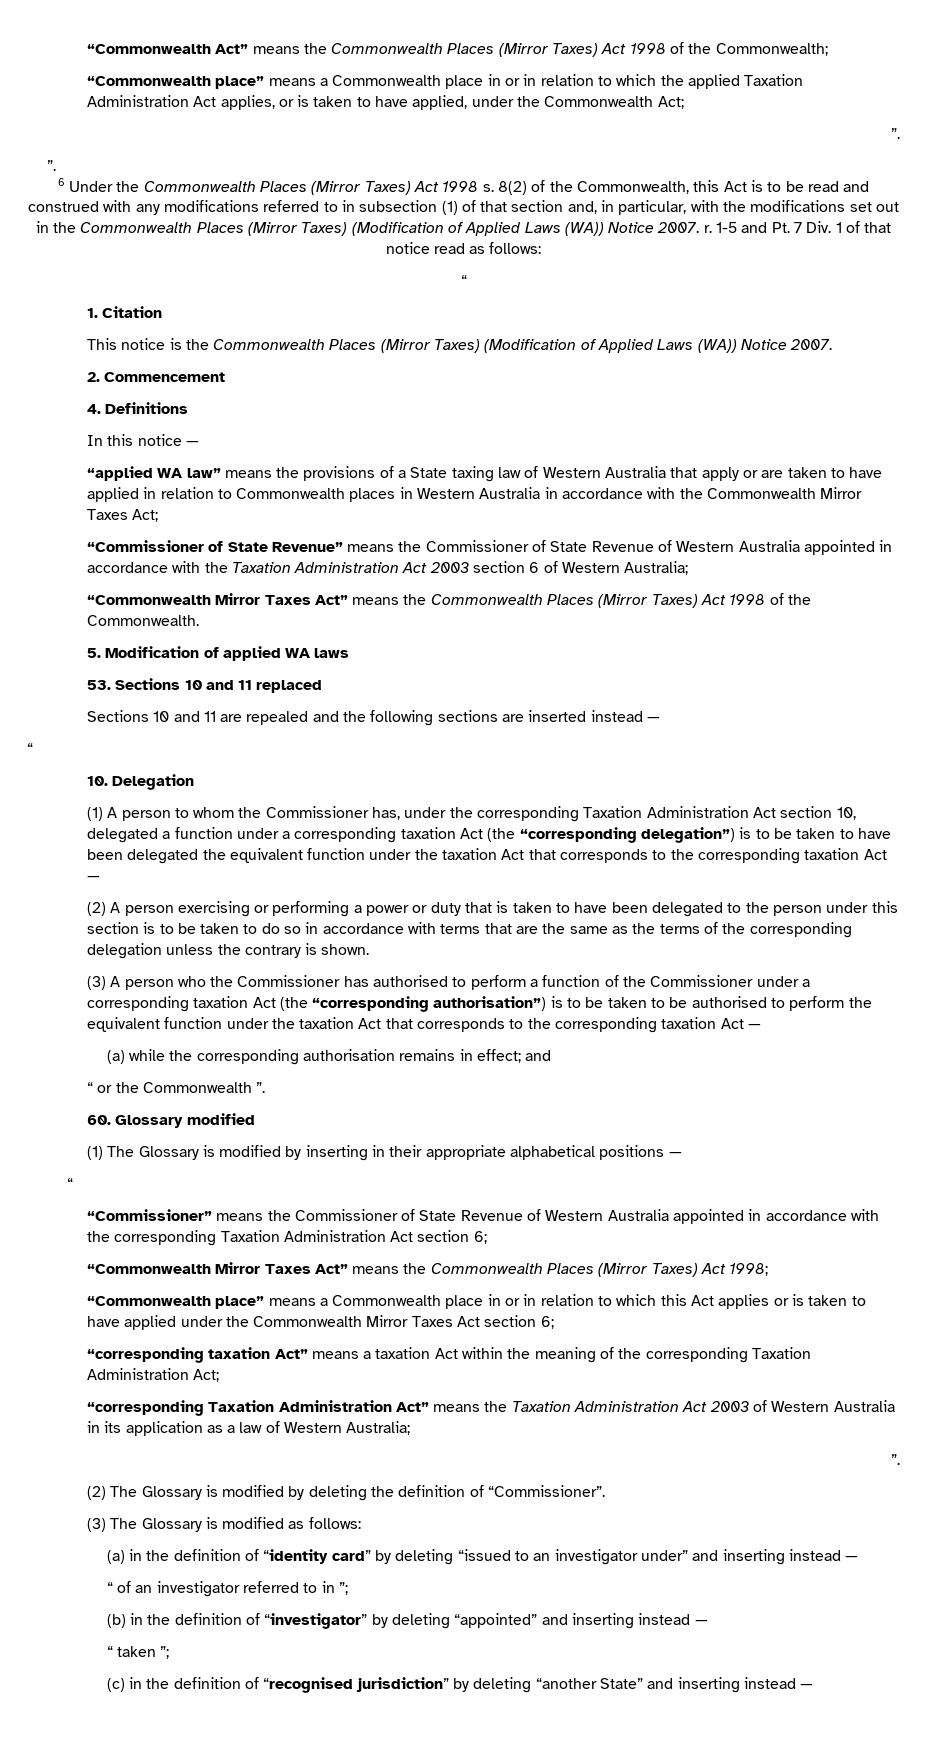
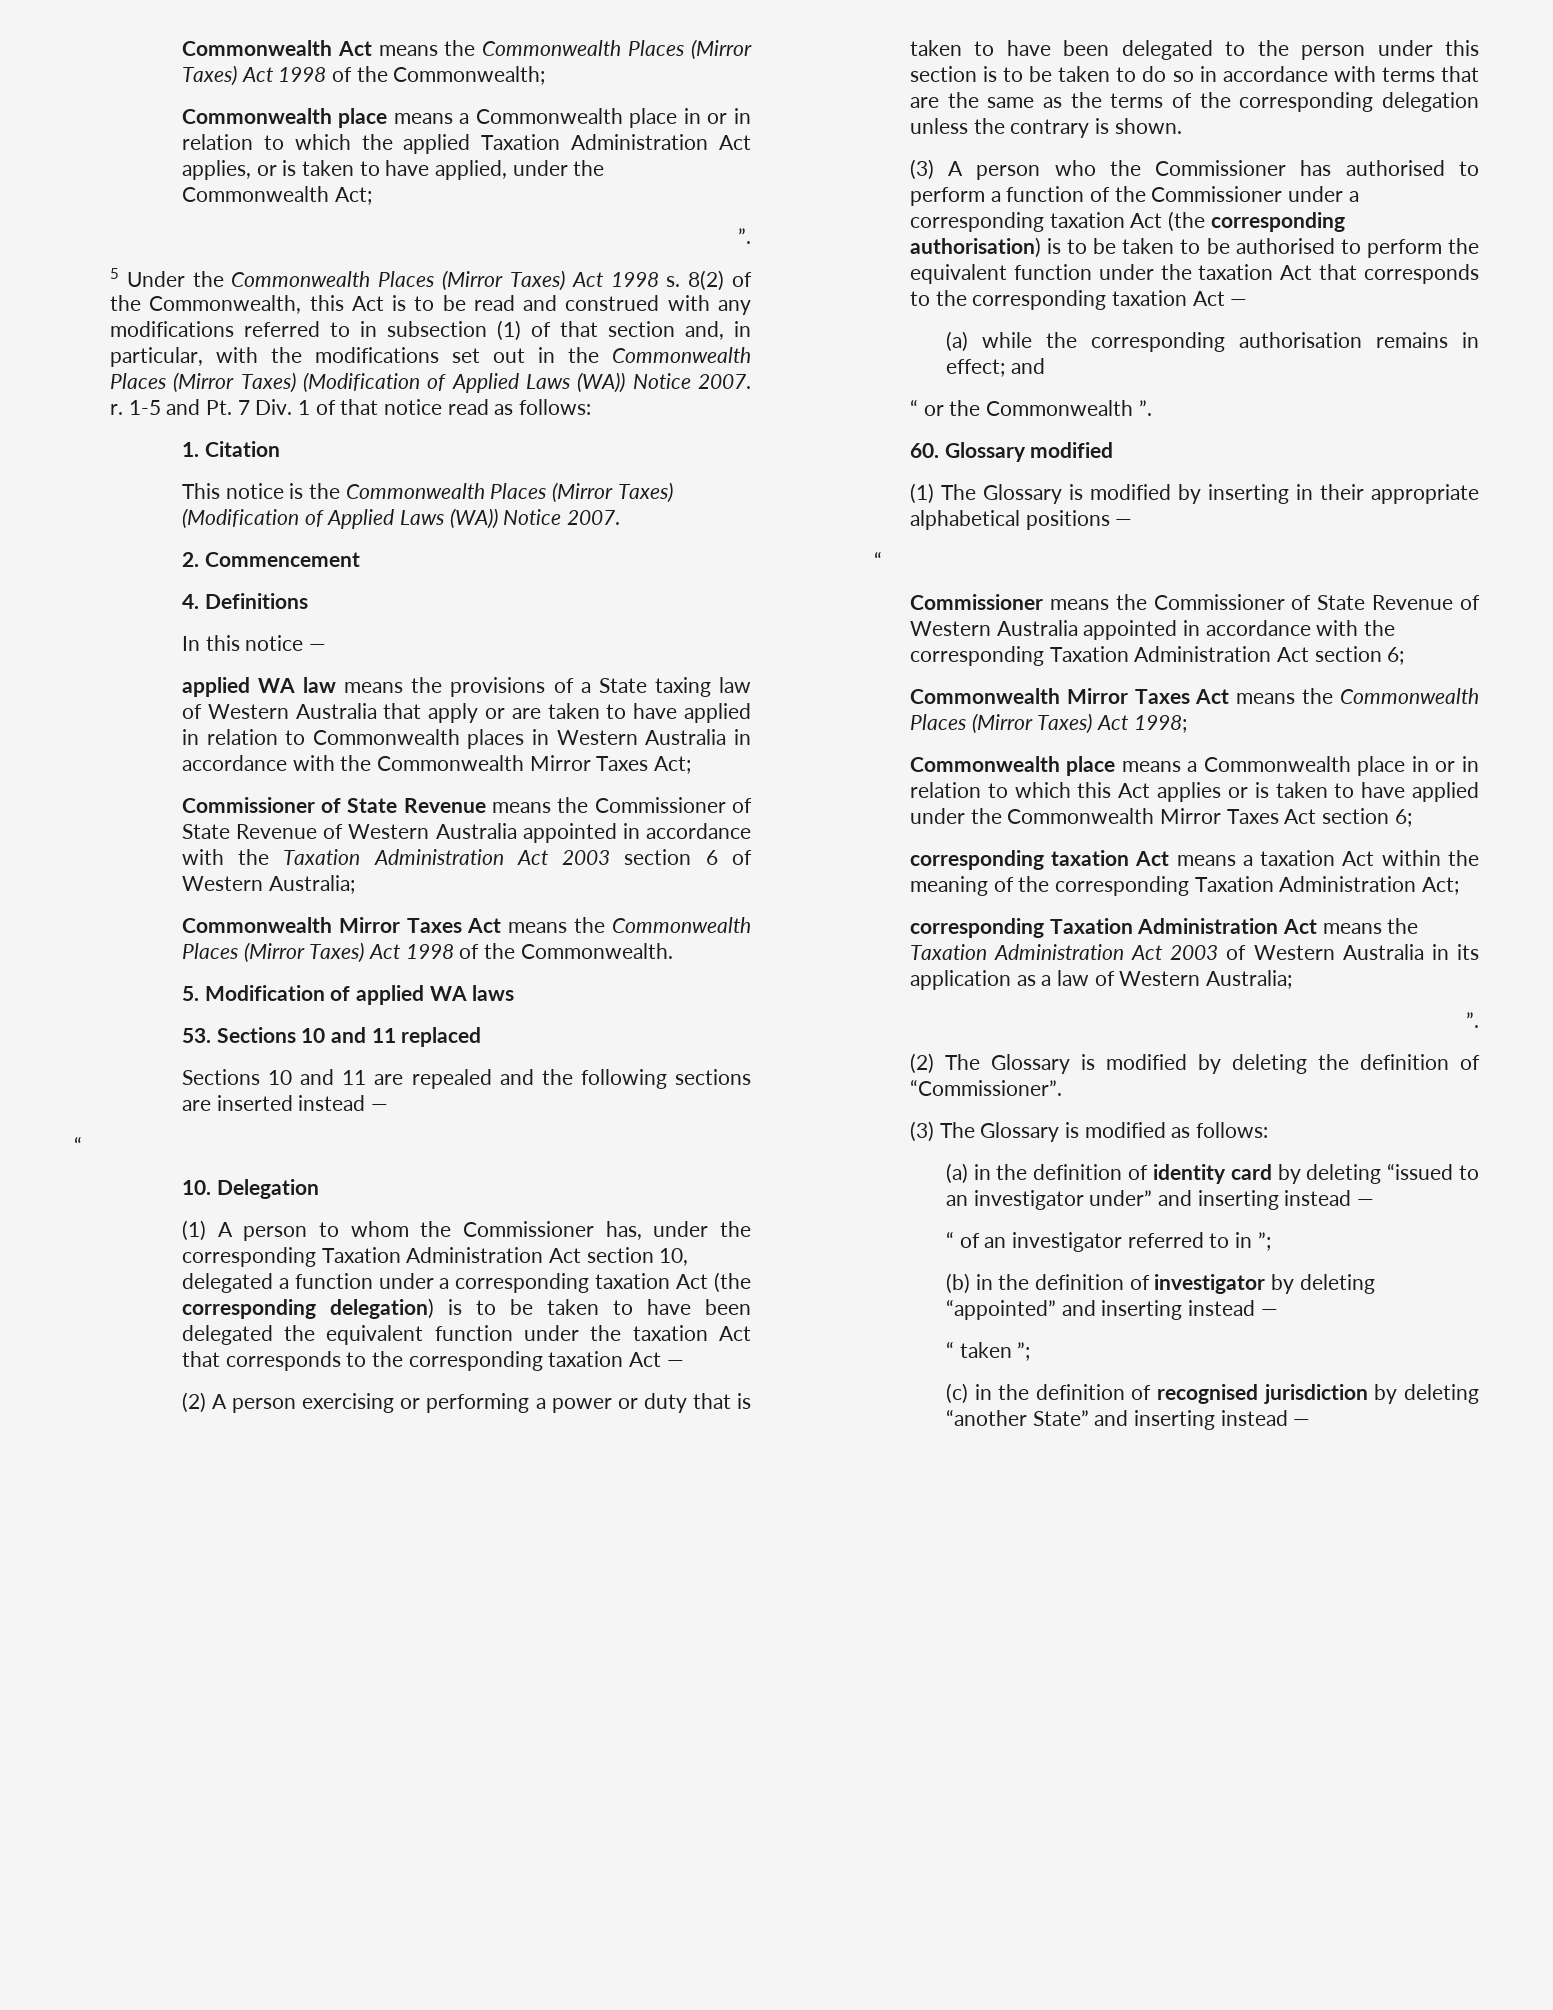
[86,44,249,54] “Commonwealth Act” -> [181,40,372,56] Commonwealth Act
[86,76,265,89] “Commonwealth place” -> [181,108,388,128] Commonwealth place
[46,160,56,171] [57,178,65,186] ”. // 6 -> [109,268,119,279] 5
[460,275,467,286] // “ -> (592, 407) none
[86,466,221,481] “applied WA law” -> [181,677,337,697] applied WA law
[86,540,343,552] “Commissioner of State Revenue” -> [181,797,486,813] Commissioner of State Revenue
[86,593,348,605] “Commonwealth Mirror Taxes Act” -> [181,917,502,933] Commonwealth Mirror Taxes Act
[519,827,736,843] “corresponding delegation”) -> [181,1298,434,1319] corresponding delegation)
[312,996,547,1012] “corresponding authorisation”) -> [1210,212,1345,232] [909,237,1041,258] corresponding authorisation)
[86,1209,212,1221] “Commissioner” -> [909,594,1043,610] Commissioner
[86,1262,348,1274] “Commonwealth Mirror Taxes Act” -> [909,688,1230,704] Commonwealth Mirror Taxes Act
[86,1296,265,1309] “Commonwealth place” -> [909,756,1116,776] Commonwealth place
[86,1347,308,1363] “corresponding taxation Act” -> [909,850,1170,870] corresponding taxation Act
[86,1400,429,1416] “corresponding Taxation Administration Act” -> [909,918,1317,938] corresponding Taxation Administration Act
[263,1549,371,1564] “identity card” -> [1152,1164,1272,1184] identity card
[264,1613,368,1629] “investigator” -> [1154,1274,1266,1294] investigator
[263,1677,449,1693] “recognised jurisdiction” -> [1157,1384,1368,1404] recognised jurisdiction

